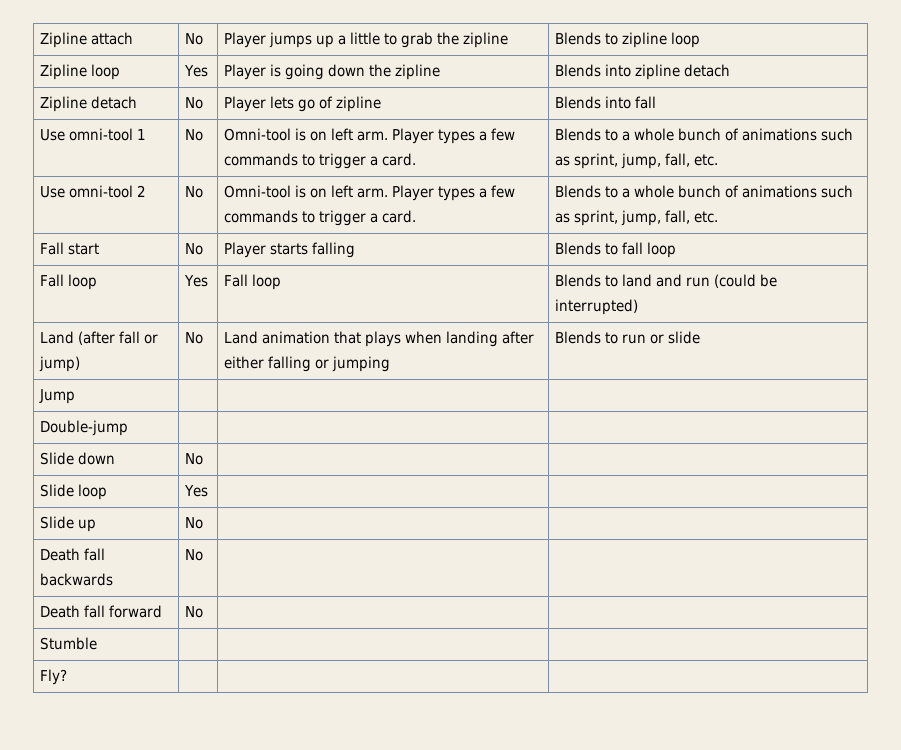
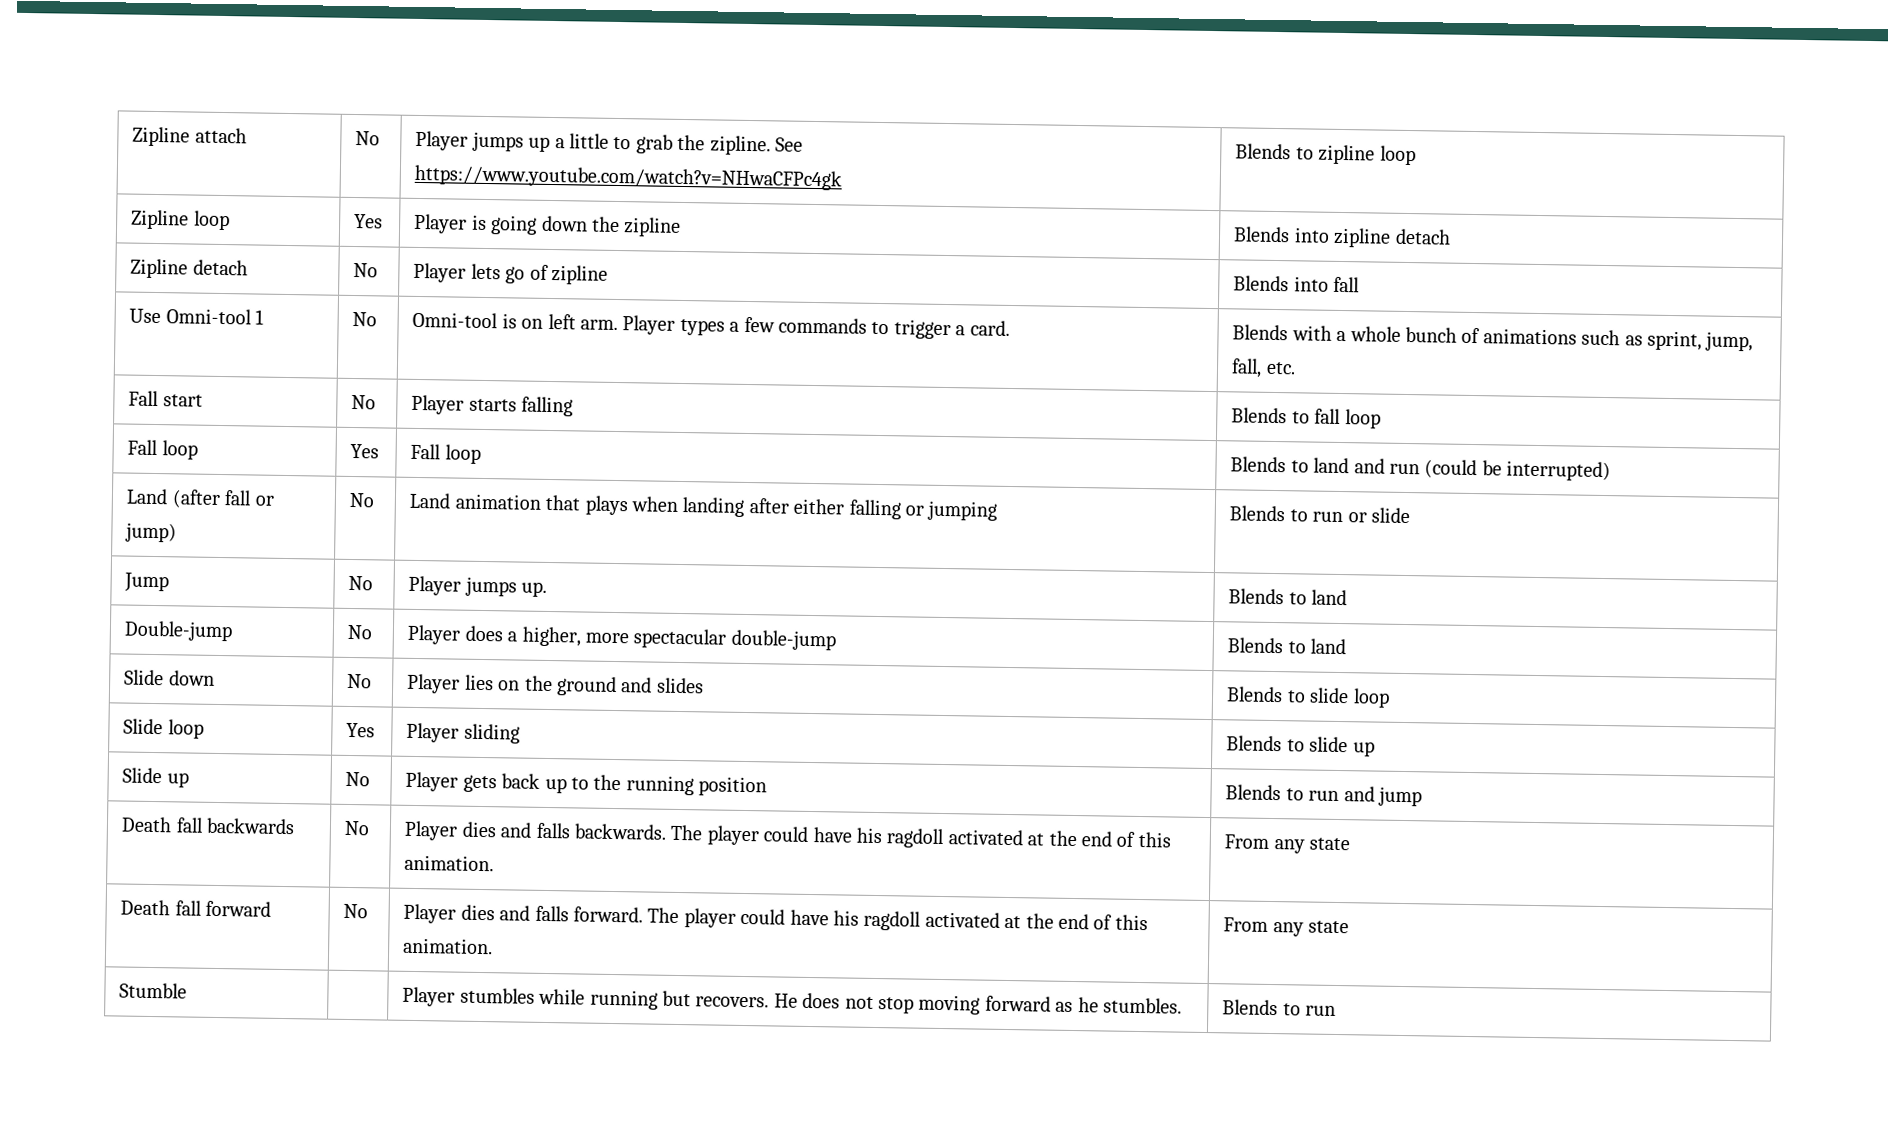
[463,32,509,48] zipline -> [709,135,803,156] [414,164,843,191] zipline. See https://www.youtube.com/watch?v=NHwaCFPc4gk
[69,128,134,141] omni-tool -> [165,308,252,325] Omni-tool
[605,128,854,141] [555,153,719,169] [40,185,147,198] [185,186,204,198] [224,185,516,201] [224,210,417,226] [555,185,619,198] to a whole bunch of animations such as sprint, jump, fall, etc. // Use omni-tool 2 | No | Omni-tool is on left arm. Player types a few commands to trigger a card. | Blends to -> [1291,325,1332,341] with
[40,420,129,436] [40,452,116,465] [185,453,204,465] [40,484,108,500] [184,485,209,497] [40,516,97,532] [185,517,204,529] [40,548,106,561] [40,573,114,586] [185,549,204,561] [40,605,163,618] [185,606,204,618] [40,637,98,650] [40,669,68,685] | | // Double-jump | | | // Slide down | No | | // Slide loop | Yes | | // Slide up | No | | // Death fall backwards | No | | // Death fall forward | No | | // Stumble | | | // Fly? | | | -> [348,575,374,591] [408,575,548,597] [1228,588,1348,606] [124,620,234,642] [347,624,374,640] [407,624,836,651] [1227,637,1347,655] [124,669,215,686] [347,673,373,689] [406,673,704,697] [1226,686,1390,708] [123,718,204,739] [346,722,376,738] [406,722,520,744] [1226,735,1375,757] [122,767,189,788] [345,771,371,787] [405,771,768,797] [1225,784,1422,807] [121,816,296,835] [344,820,371,836] [404,820,1171,849] [404,854,495,872] [1224,834,1351,854] [120,899,272,917] [343,903,369,919] [403,903,1148,931] [403,937,494,955] [1223,917,1350,937] [119,982,188,999] [402,986,1182,1015] [1222,999,1337,1016] No | Player jumps up. | Blends to land // Double-jump | No | Player does a higher, more spectacular double-jump | Blends to land // Slide down | No | Player lies on the ground and slides | Blends to slide loop // Slide loop | Yes | Player sliding | Blends to slide up // Slide up | No | Player gets back up to the running position | Blends to run and jump // Death fall backwards | No | Player dies and falls backwards. The player could have his ragdoll activated at the end of this animation. | From any state // Death fall forward | No | Player dies and falls forward. The player could have his ragdoll activated at the end of this animation. | From any state // Stumble | | Player stumbles while running but recovers. He does not stop moving forward as he stumbles. | Blends to run

